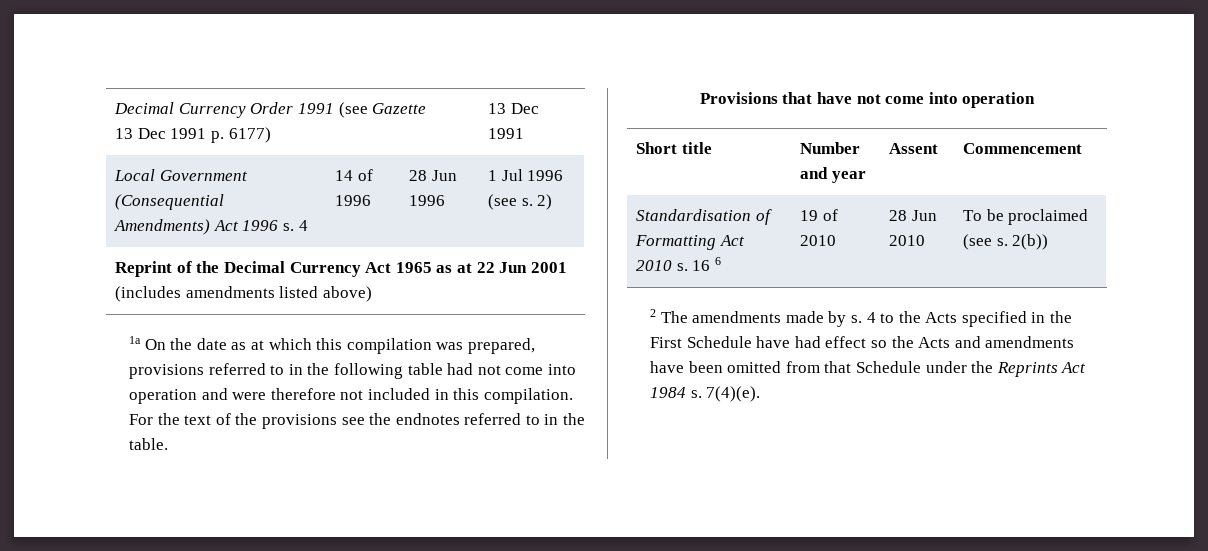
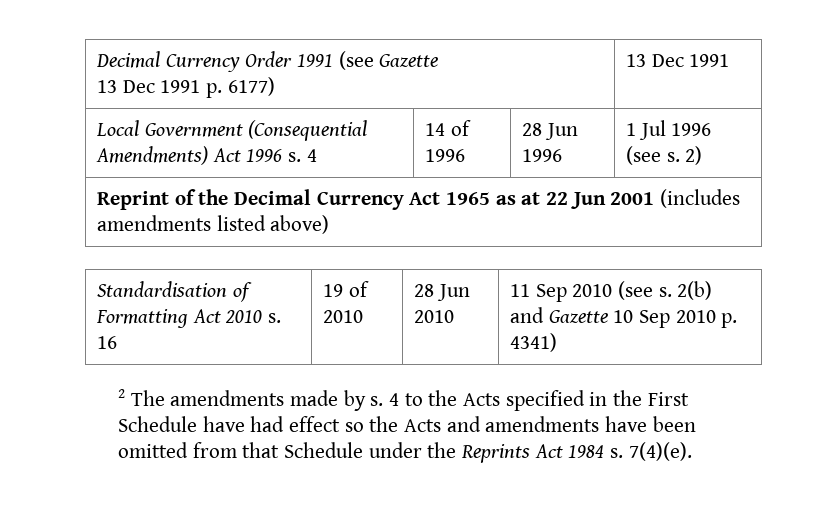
[128,336,535,354] [128,363,576,379] [128,388,573,404] [128,413,586,429] [128,438,168,450] [699,92,1036,108] [636,142,712,154] [800,142,861,154] [800,167,866,183] [889,143,939,154] [963,143,1083,154] // 1a On the date as at which this compilation was prepared, provisions referred to in the following table had not come into operation and were therefore not included in this compilation. For the text of the provisions see the endnotes referred to in the table. // Provisions that have not come into operation // Short title | Number and year | Assent | Commencement -> (330, 224) none
[714,257,721,265] 6 -> (118, 342) none
[963,209,1089,225] [963,234,1049,250] To be proclaimed (see s. 2(b)) -> [510,281,713,302] [510,307,738,328] [510,333,558,352] 11 Sep 2010 (see s. 2(b) and Gazette 10 Sep 2010 p. 4341)

